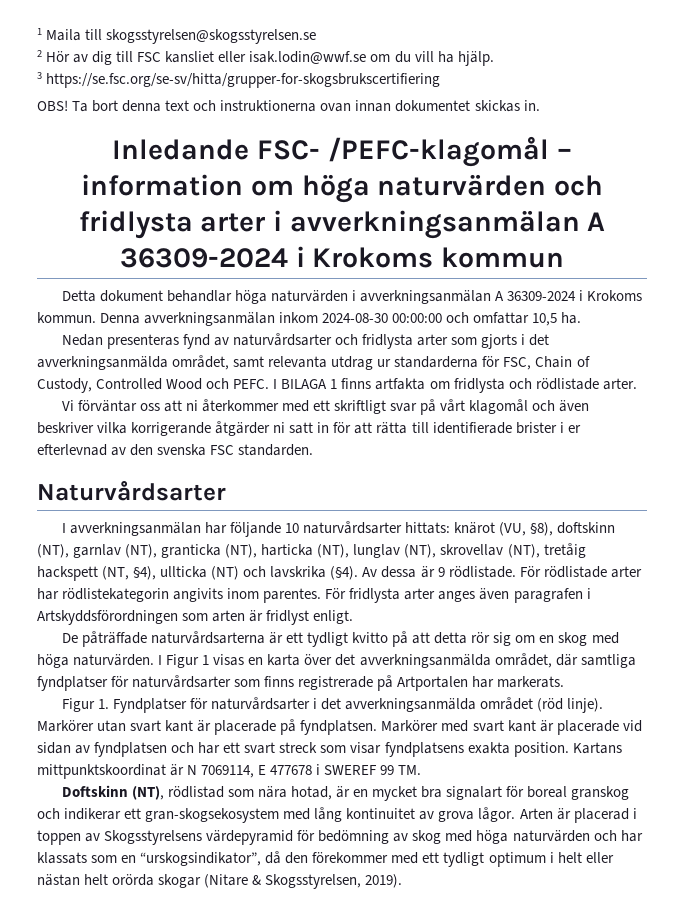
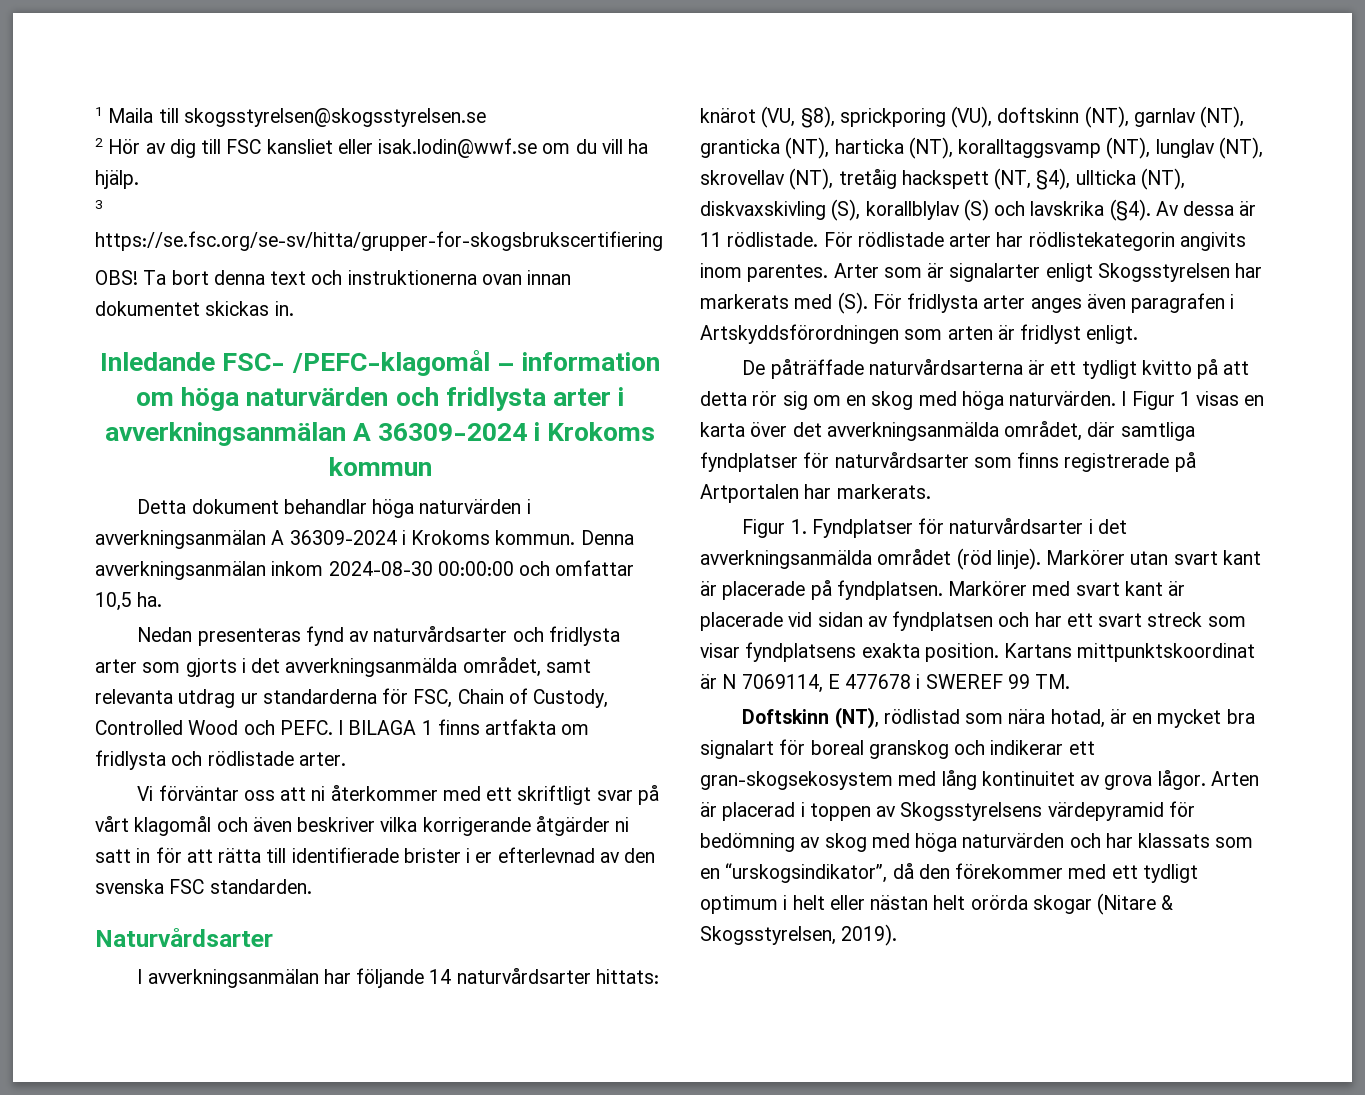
[284,523,299,533] 10 -> [429,969,452,984] 14
(554, 529) none -> [839,106,993,128] sprickporing (VU),
(350, 551) none -> [958,137,1151,159] koralltaggsvamp (NT),
[211,566,240,580] (NT) -> [1140,168,1185,190] [700,199,989,221] (NT), diskvaxskivling (S), korallblylav (S)
[437,567,445,577] 9 -> [700,232,722,247] 11
(322, 595) none -> [833,263,1263,282] [700,292,868,314] Arter som är signalarter enligt Skogsstyrelsen har markerats med (S).

